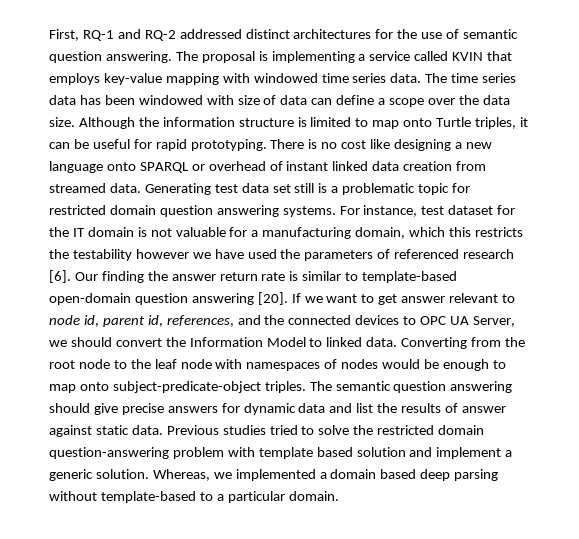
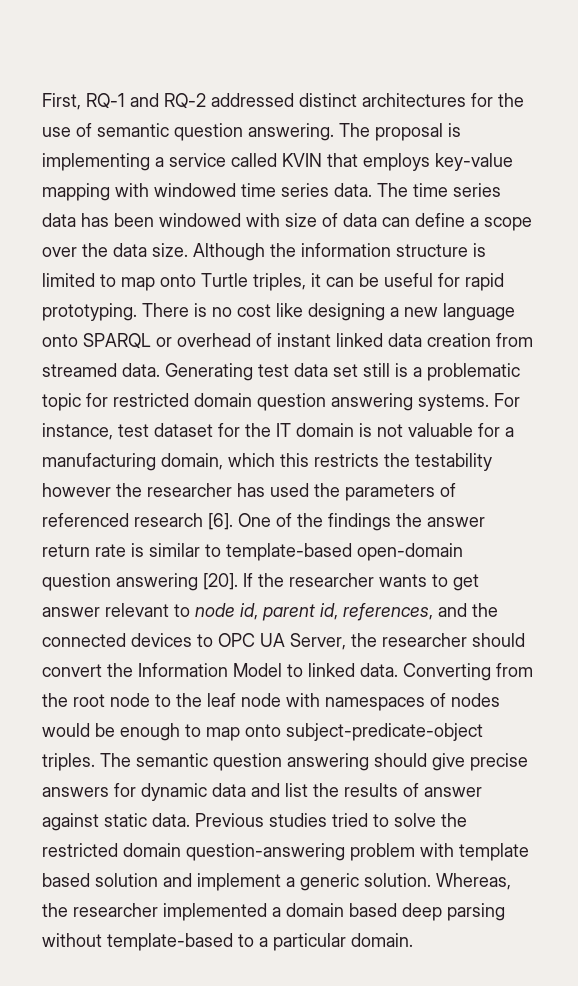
[192,249,244,259] we have -> [116,483,265,497] the researcher has
[74,271,144,283] Our finding -> [238,513,391,531] One of the findings
[304,294,358,303] we want -> [258,573,427,587] the researcher wants
[49,340,67,347] we -> [351,633,467,647] the researcher
[213,472,232,479] we -> [42,903,158,917] the researcher

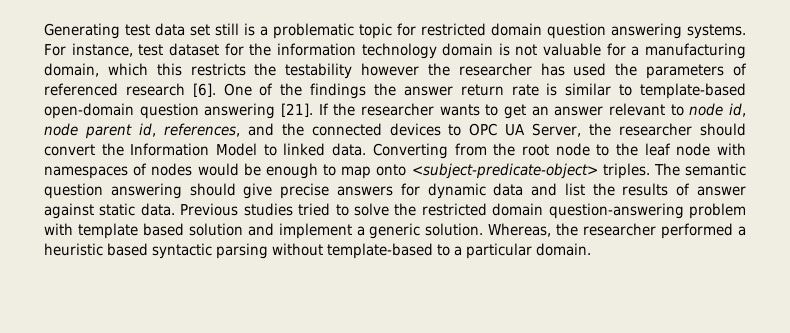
[42,93,524,110] [42,123,461,141] [42,153,513,171] [42,183,501,201] [42,213,532,231] [42,243,486,261] [42,273,504,291] [42,303,515,321] [42,333,533,349] [42,363,160,377] First, RQ-1 and RQ-2 addressed distinct architectures for the use of semantic question answering. The proposal is implementing a service called KVIN that employs key-value mapping with windowed time series data. The time series data has been windowed with size of data can define a scope over the data size. Although the information structure is limited to map onto Turtle triples, it can be useful for rapid prototyping. There is no cost like designing a new language onto SPARQL or overhead of instant linked data creation from streamed data. -> (44, 31) none
[276,423,291,437] IT -> [276,43,437,59] information technology
[203,573,238,590] [20]. -> [281,103,313,117] [21].
(479, 582) none -> [531,106,549,116] an
(258, 611) none -> [44,123,78,136] node
[286,723,483,741] subject-predicate-object -> [411,163,598,179] <subject-predicate-object>
[163,903,442,921] implemented a domain based deep -> [661,223,746,239] [44,243,213,259] performed a heuristic based syntactic

